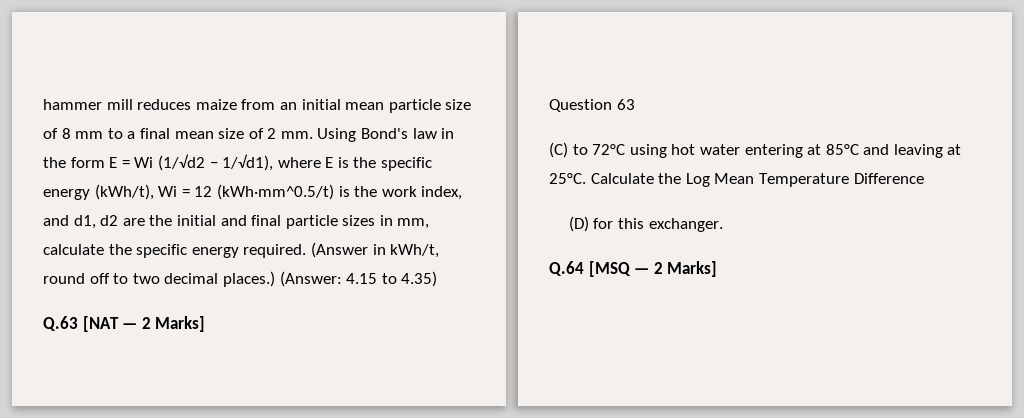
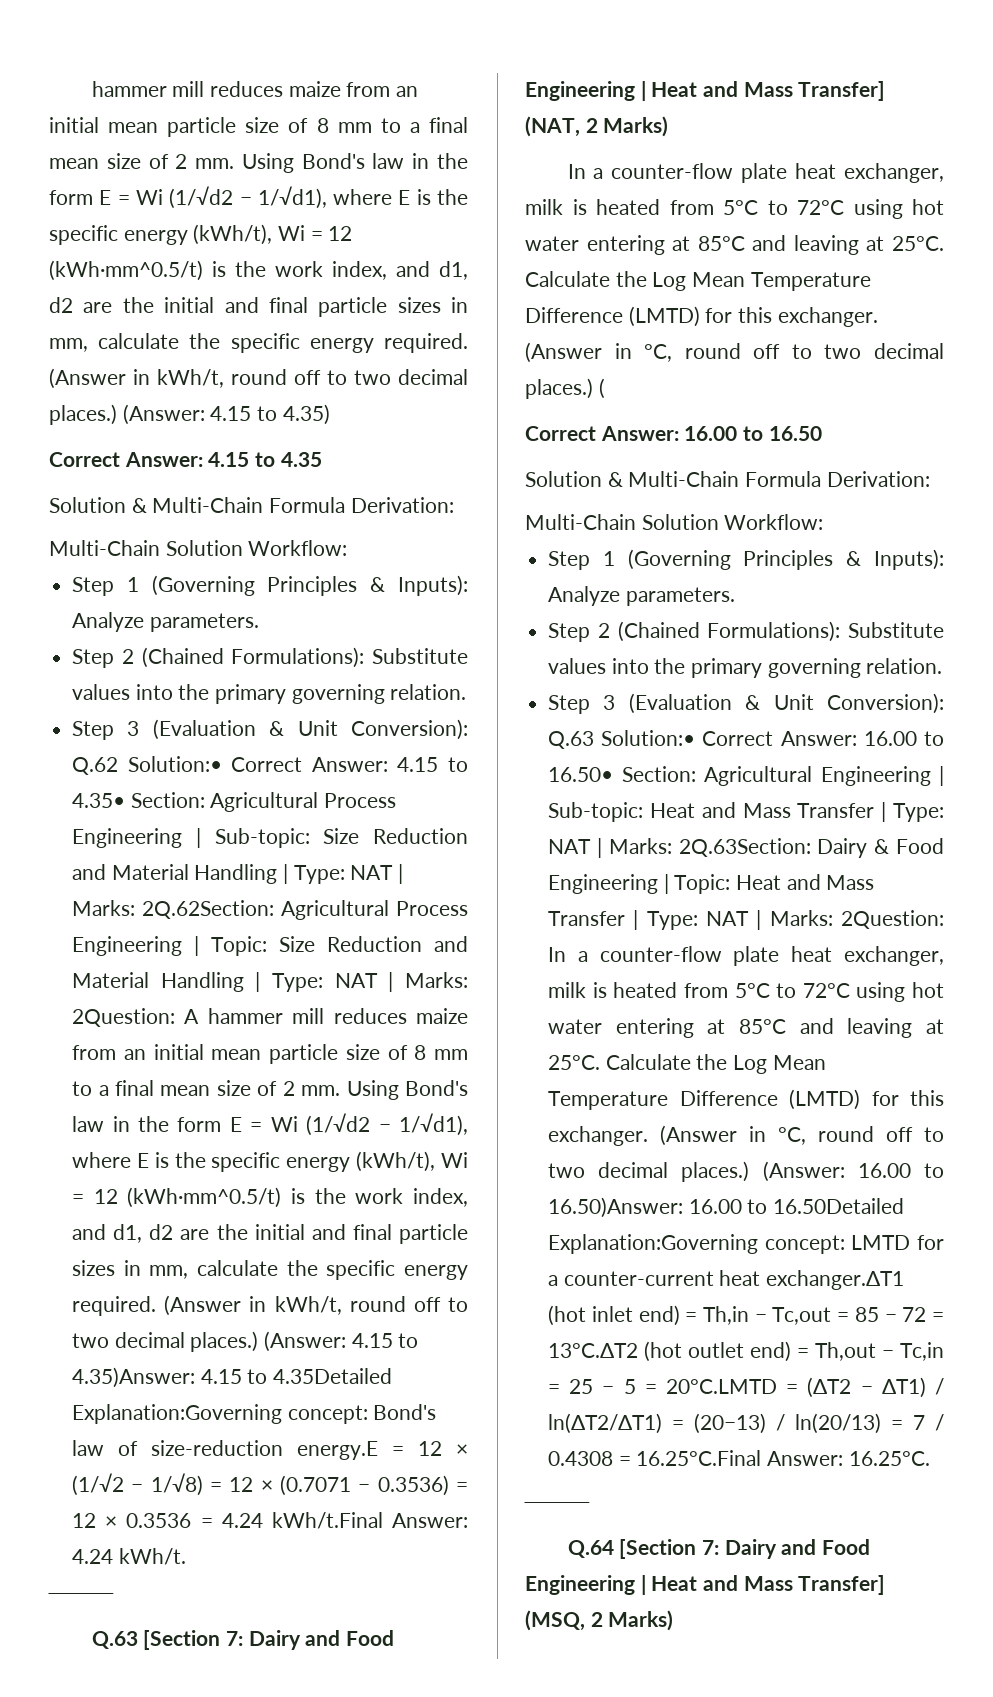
[43,316,206,332] [549,99,635,112] [549,142,568,158] Q.63 [NAT — 2 Marks] // Question 63 // (C) -> [49,452,322,467] [49,497,454,513] [49,540,348,556] [72,575,468,596] [72,612,259,632] [72,647,468,668] [72,684,467,704] [72,719,468,740] [72,756,468,775] [72,792,397,812] [72,828,468,848] [72,864,404,884] [72,900,468,920] [72,936,468,956] [72,972,468,992] [72,1008,468,1027] [72,1044,468,1064] [72,1080,468,1100] [72,1113,468,1136] [72,1151,468,1172] [72,1187,468,1208] [72,1224,468,1244] [72,1260,468,1280] [72,1295,468,1316] [72,1331,419,1352] [72,1367,393,1388] [72,1404,437,1424] [72,1440,468,1460] [72,1473,468,1496] [72,1512,468,1529] [72,1548,186,1565] [48,1593,114,1600] [91,1630,394,1650] [525,81,886,101] [525,116,669,137] [567,163,944,183] [525,199,758,215] Correct Answer: 4.15 to 4.35 // Solution & Multi-Chain Formula Derivation: // Multi-Chain Solution Workflow: // Step 1 (Governing Principles & Inputs): Analyze parameters. // Step 2 (Chained Formulations): Substitute values into the primary governing relation. // Step 3 (Evaluation & Unit Conversion): Q.62 Solution:• Correct Answer: 4.15 to 4.35• Section: Agricultural Process Engineering | Sub-topic: Size Reduction and Material Handling | Type: NAT | Marks: 2Q.62Section: Agricultural Process Engineering | Topic: Size Reduction and Material Handling | Type: NAT | Marks: 2Question: A hammer mill reduces maize from an initial mean particle size of 8 mm to a final mean size of 2 mm. Using Bond's law in the form E = Wi (1/√d2 − 1/√d1), where E is the specific energy (kWh/t), Wi = 12 (kWh·mm^0.5/t) is the work index, and d1, d2 are the initial and final particle sizes in mm, calculate the specific energy required. (Answer in kWh/t, round off to two decimal places.) (Answer: 4.15 to 4.35)Answer: 4.15 to 4.35Detailed Explanation:Governing concept: Bond's law of size-reduction energy.E = 12 × (1/√2 − 1/√8) = 12 × (0.7071 − 0.3536) = 12 × 0.3536 = 4.24 kWh/t.Final Answer: 4.24 kWh/t. // ──── // Q.63 [Section 7: Dairy and Food Engineering | Heat and Mass Transfer] (NAT, 2 Marks) // In a counter-flow plate heat exchanger, milk is heated from 5°C
[568,216,723,232] [549,261,718,277] // (D) for this exchanger. // Q.64 [MSQ — 2 Marks] -> [628,306,878,327] [525,342,944,363] [525,378,605,399] [525,426,822,441] [525,471,930,487] [525,514,824,530] [548,549,944,570] [548,586,735,606] [548,621,944,642] [548,658,943,678] [548,693,944,714] [548,730,944,749] [548,766,944,786] [548,802,944,822] [548,838,944,858] [548,874,875,894] [548,910,944,930] [548,946,944,966] [548,982,944,1002] [548,1018,944,1038] [548,1054,826,1074] [548,1089,944,1110] [548,1125,944,1146] [548,1161,944,1182] [548,1197,905,1218] [548,1234,944,1254] [548,1270,905,1290] [548,1305,944,1326] [548,1341,944,1362] [548,1377,944,1398] [548,1413,944,1434] [548,1450,930,1466] [524,1502,590,1509] [567,1539,870,1559] [525,1575,886,1595] [525,1610,674,1631] (LMTD) for this exchanger. (Answer in °C, round off to two decimal places.) ( // Correct Answer: 16.00 to 16.50 // Solution & Multi-Chain Formula Derivation: // Multi-Chain Solution Workflow: // Step 1 (Governing Principles & Inputs): Analyze parameters. // Step 2 (Chained Formulations): Substitute values into the primary governing relation. // Step 3 (Evaluation & Unit Conversion): Q.63 Solution:• Correct Answer: 16.00 to 16.50• Section: Agricultural Engineering | Sub-topic: Heat and Mass Transfer | Type: NAT | Marks: 2Q.63Section: Dairy & Food Engineering | Topic: Heat and Mass Transfer | Type: NAT | Marks: 2Question: In a counter-flow plate heat exchanger, milk is heated from 5°C to 72°C using hot water entering at 85°C and leaving at 25°C. Calculate the Log Mean Temperature Difference (LMTD) for this exchanger. (Answer in °C, round off to two decimal places.) (Answer: 16.00 to 16.50)Answer: 16.00 to 16.50Detailed Explanation:Governing concept: LMTD for a counter-current heat exchanger.ΔT1 (hot inlet end) = Th,in − Tc,out = 85 − 72 = 13°C.ΔT2 (hot outlet end) = Th,out − Tc,in = 25 − 5 = 20°C.LMTD = (ΔT2 − ΔT1) / ln(ΔT2/ΔT1) = (20−13) / ln(20/13) = 7 / 0.4308 = 16.25°C.Final Answer: 16.25°C. // ──── // Q.64 [Section 7: Dairy and Food Engineering | Heat and Mass Transfer] (MSQ, 2 Marks)

